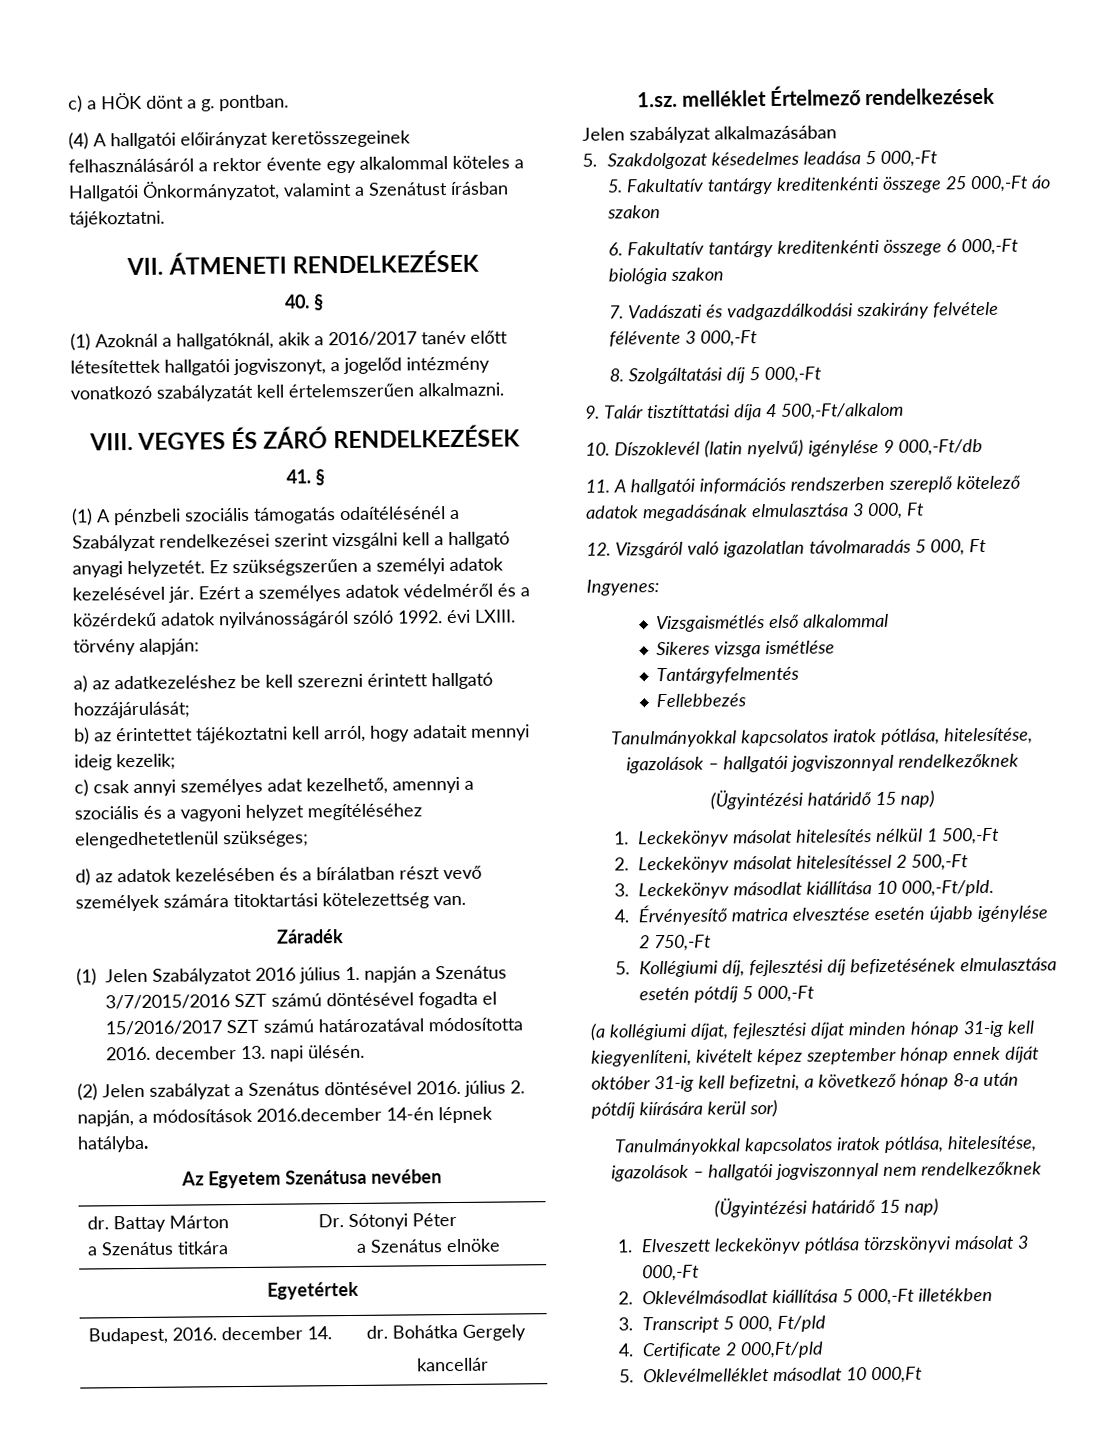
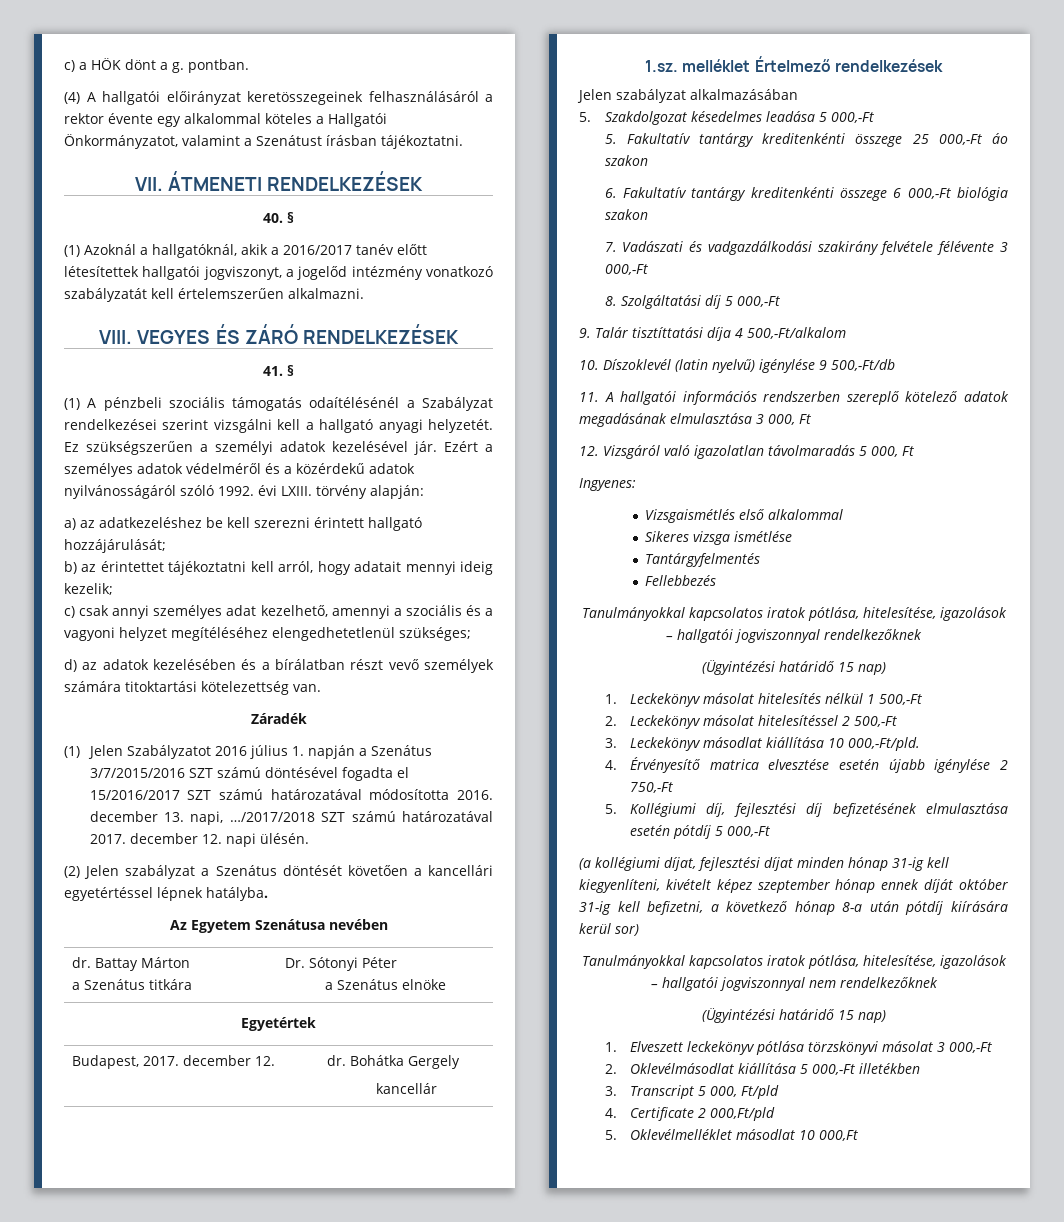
(266, 1052) none -> [190,811,493,825] [89,833,222,844] napi, …/2017/2018 SZT számú határozatával 2017. december 12.
[324,1080,525,1097] [77,1107,434,1127] döntésével 2016. július 2. napján, a módosítások 2016.december 14-én -> [282,865,493,876] [64,887,153,901] döntését követően a kancellári egyetértéssel
[171,1326,332,1341] 2016. december 14. -> [143,1055,276,1066] 2017. december 12.
[898,439,983,456] 000,-Ft/db -> [831,359,895,371] 500,-Ft/db

